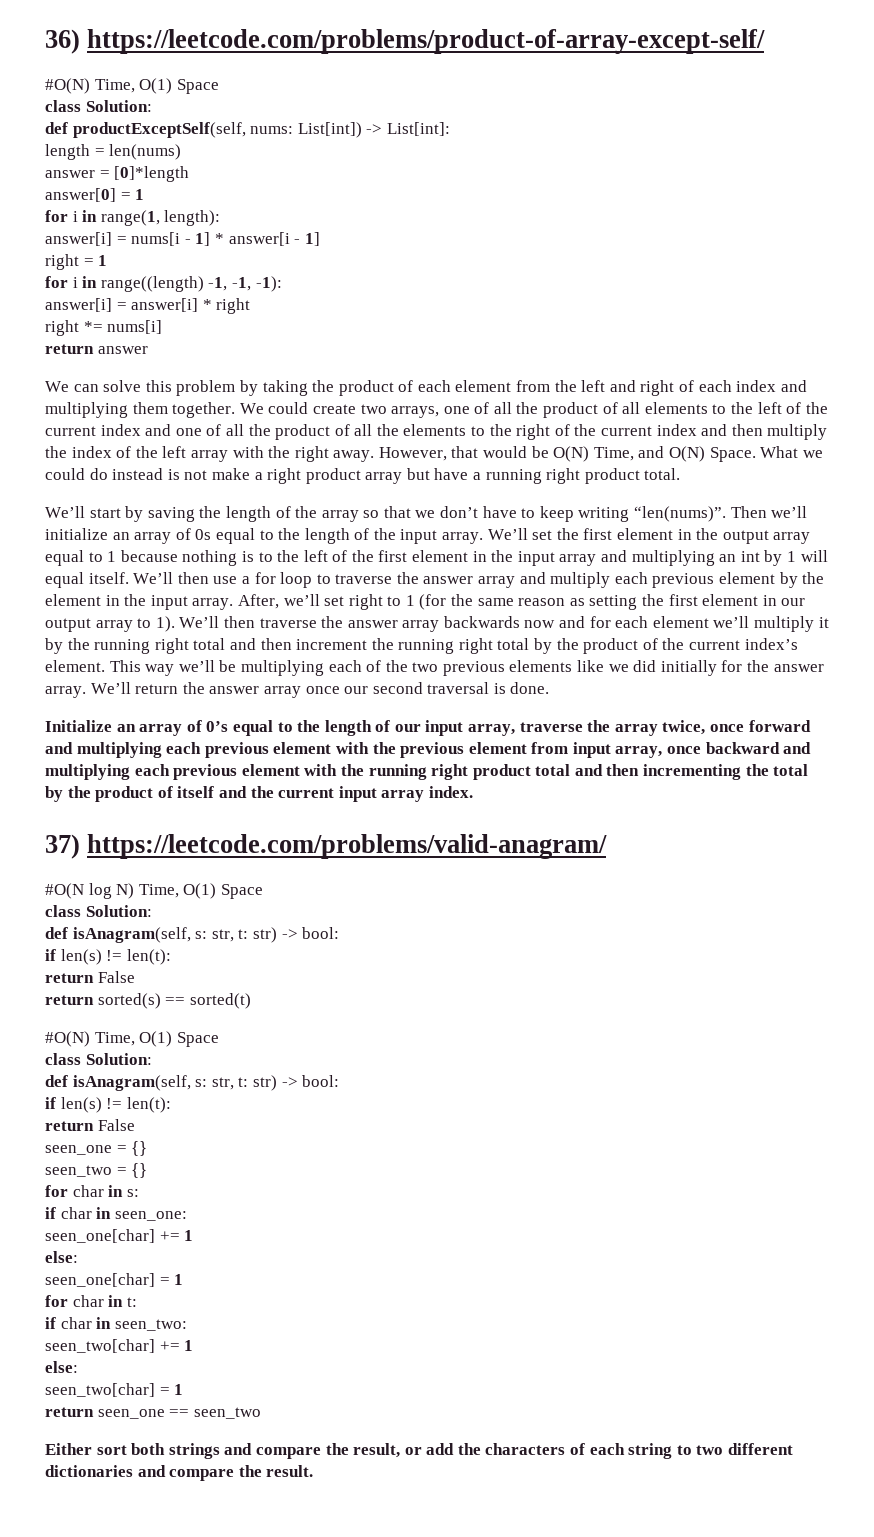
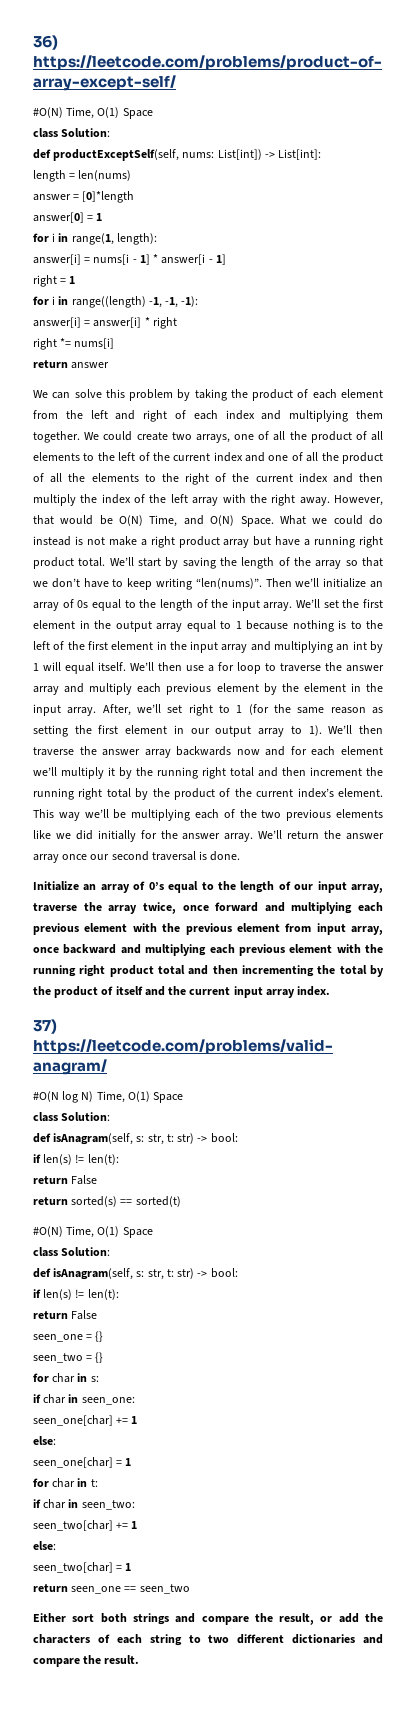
(681, 474) // -> (106, 562) none

